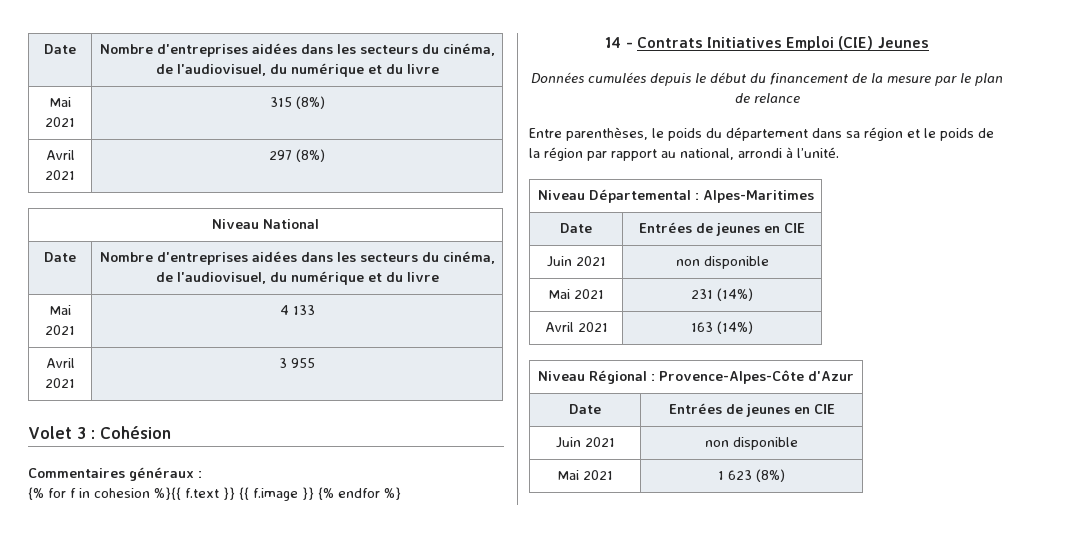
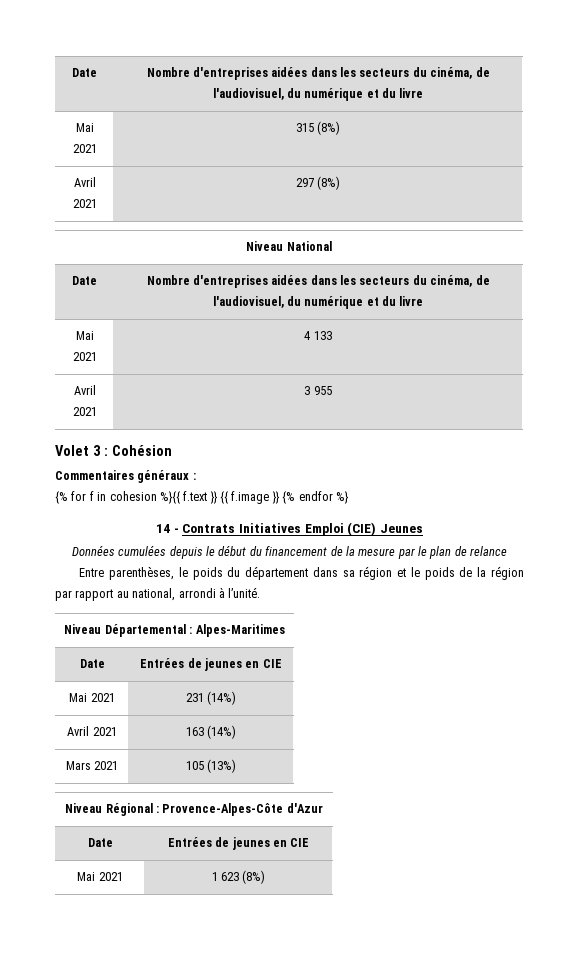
[546,256,606,267] [675,256,769,269] // Juin 2021 | non disponible -> (282, 663) none
(753, 327) none -> [65,761,119,770] [185,759,237,773] // Mars 2021 | 105 (13%)
[555,437,615,448] [705,437,798,450] // Juin 2021 | non disponible -> (310, 842) none

